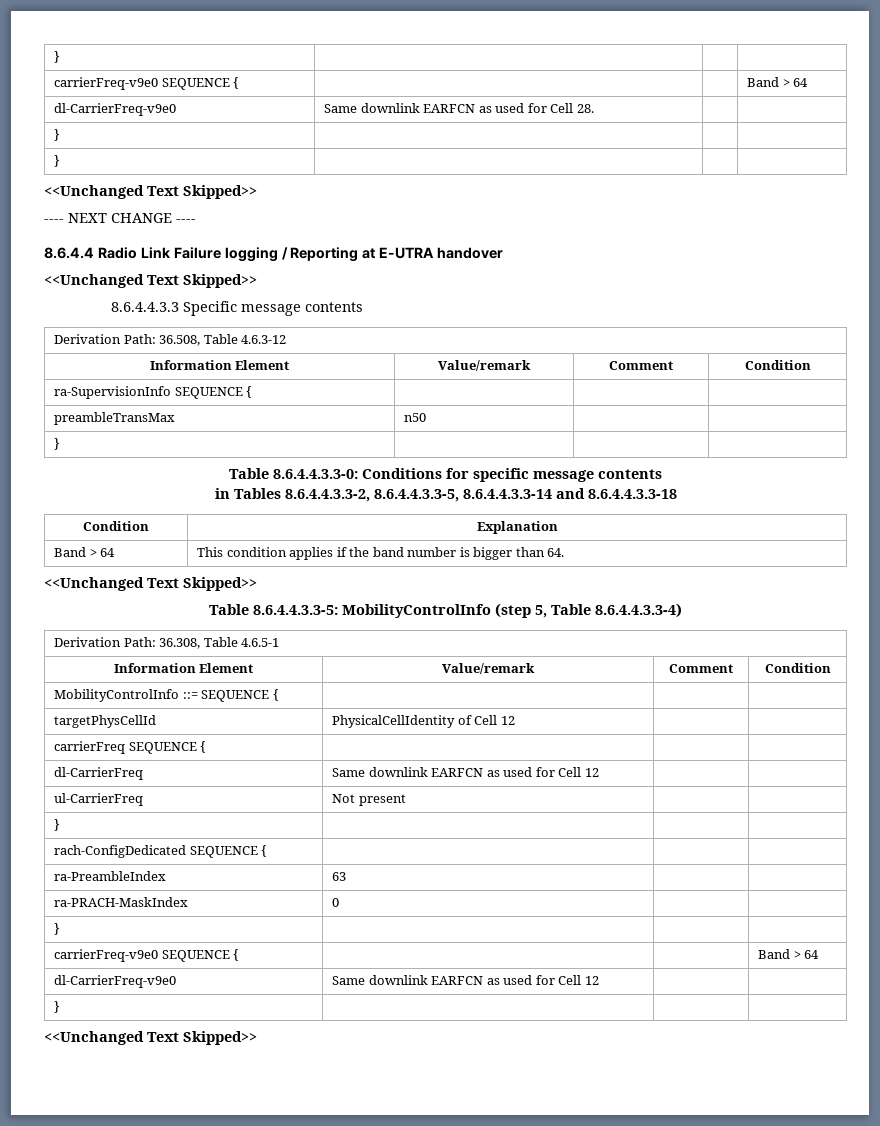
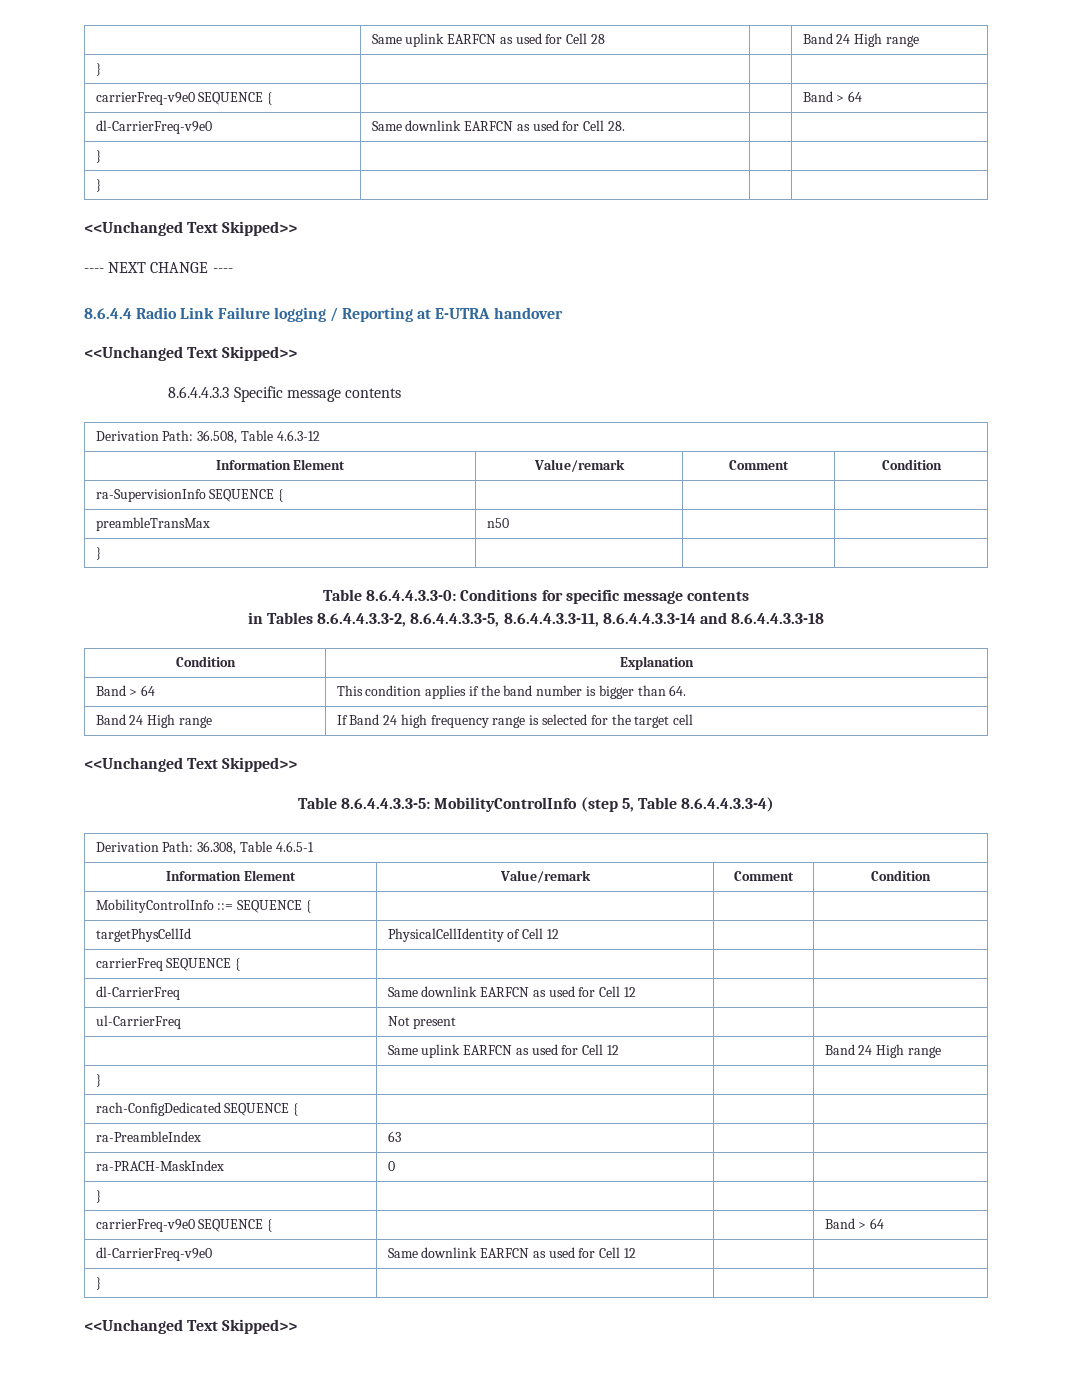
(54, 57) none -> [371,33,605,47] [802,33,919,47] | Same uplink EARFCN as used for Cell 28 | | Band 24 High range //
(459, 495) none -> [503,613,599,627] 8.6.4.4.3.3-11,
(565, 552) none -> [95,714,212,728] [336,714,694,728] // Band 24 High range | If Band 24 high frequency range is selected for the target cell
(406, 800) none -> [387,1044,619,1058] [824,1044,941,1058] // | Same uplink EARFCN as used for Cell 12 | | Band 24 High range

